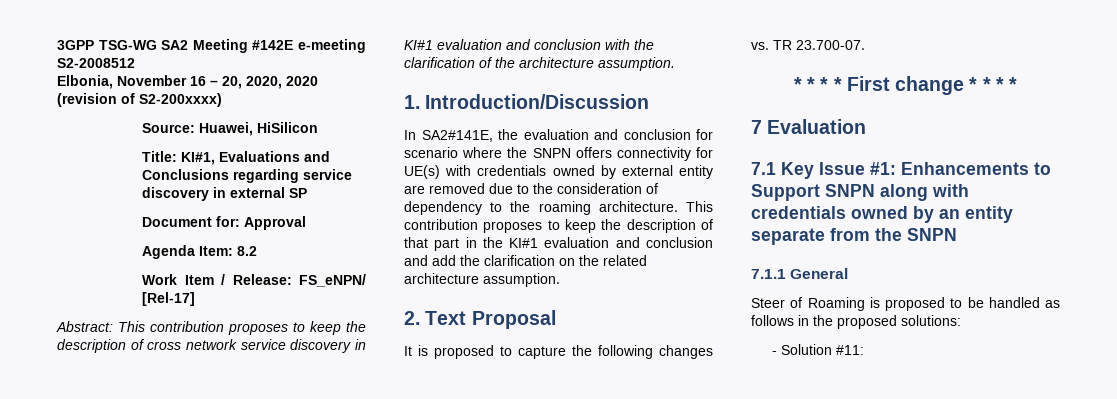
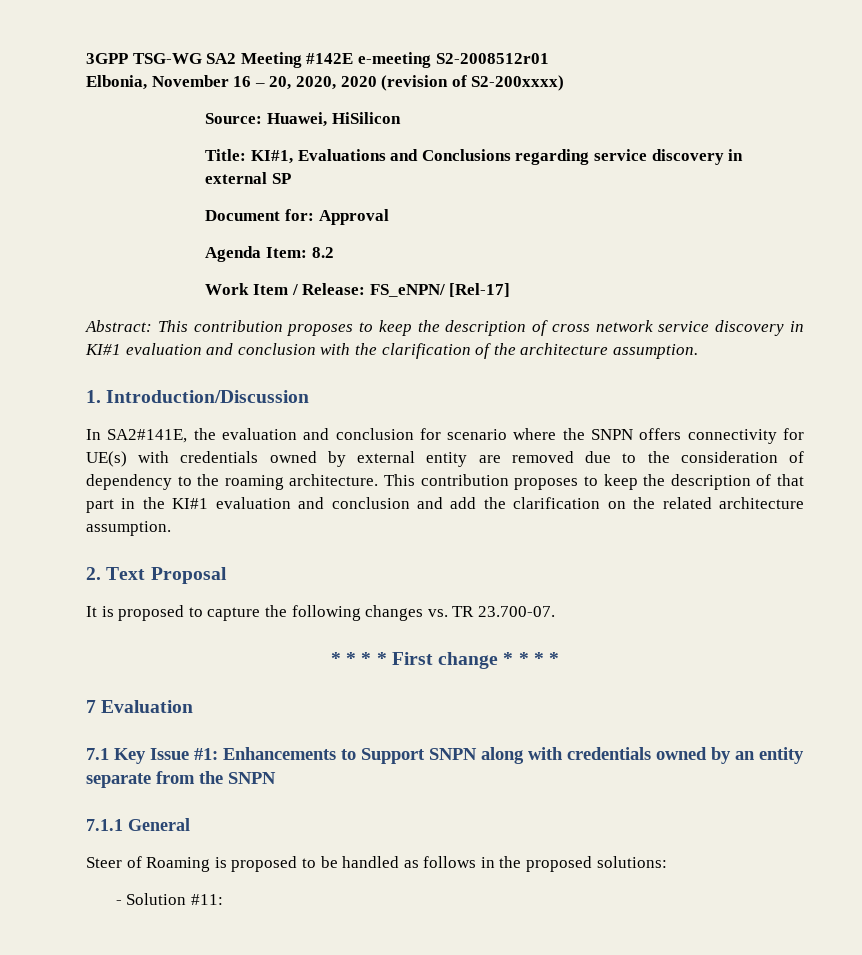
[57,58,135,68] S2-2008512 -> [435,53,549,64] S2-2008512r01

